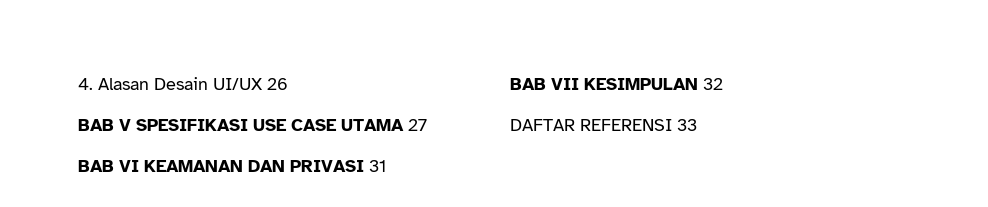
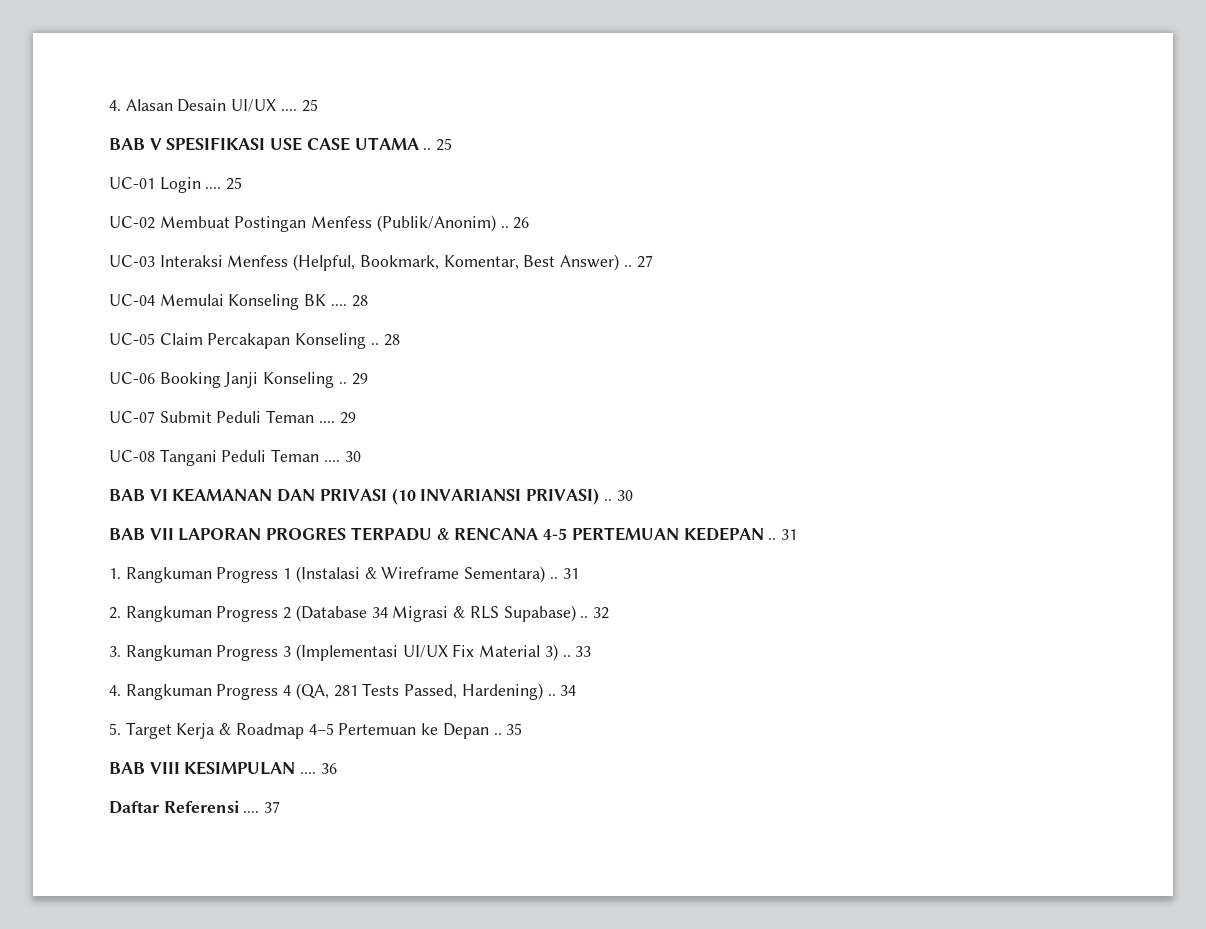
[267,78,288,90] 26 -> [280,99,318,112] .... 25
[408,119,427,131] 27 -> [423,138,453,151] [109,177,243,193] [109,215,530,232] [109,254,653,271] [109,294,368,310] [109,333,400,349] [109,372,368,388] [109,410,356,424] [109,449,361,466] .. 25 // UC-01 Login .... 25 // UC-02 Membuat Postingan Menfess (Publik/Anonim) .. 26 // UC-03 Interaksi Menfess (Helpful, Bookmark, Komentar, Best Answer) .. 27 // UC-04 Memulai Konseling BK .... 28 // UC-05 Claim Percakapan Konseling .. 28 // UC-06 Booking Janji Konseling .. 29 // UC-07 Submit Peduli Teman .... 29 // UC-08 Tangani Peduli Teman .... 30
[369,160,386,172] [510,78,723,90] [510,119,697,131] 31 // BAB VII KESIMPULAN 32 // DAFTAR REFERENSI 33 -> [391,488,633,505] [109,527,797,541] [109,566,579,583] [109,605,609,622] [109,644,592,661] [109,683,577,700] [109,722,523,739] [109,761,337,775] [109,800,281,814] (10 INVARIANSI PRIVASI) .. 30 // BAB VII LAPORAN PROGRES TERPADU & RENCANA 4-5 PERTEMUAN KEDEPAN .. 31 // 1. Rangkuman Progress 1 (Instalasi & Wireframe Sementara) .. 31 // 2. Rangkuman Progress 2 (Database 34 Migrasi & RLS Supabase) .. 32 // 3. Rangkuman Progress 3 (Implementasi UI/UX Fix Material 3) .. 33 // 4. Rangkuman Progress 4 (QA, 281 Tests Passed, Hardening) .. 34 // 5. Target Kerja & Roadmap 4–5 Pertemuan ke Depan .. 35 // BAB VIII KESIMPULAN .... 36 // Daftar Referensi .... 37

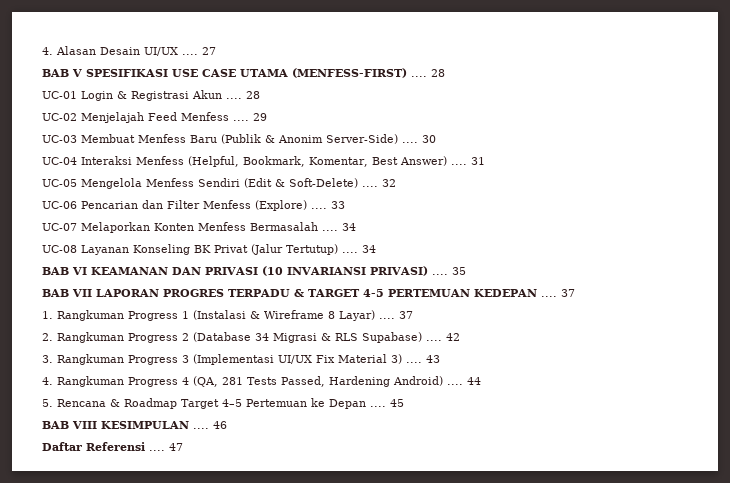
[301,99,318,112] 25 -> [202,47,216,55] 27
[423,138,453,151] .. 25 -> [292,68,445,78] (MENFESS-FIRST) .... 28
[205,177,243,190] [109,215,530,232] [109,255,155,267] .... 25 // UC-02 Membuat Postingan Menfess (Publik/Anonim) .. 26 // UC-03 -> [117,90,260,101] [42,112,267,123] [42,134,436,144] [42,157,77,165] & Registrasi Akun .... 28 // UC-02 Menjelajah Feed Menfess .... 29 // UC-03 Membuat Menfess Baru (Publik & Anonim Server-Side) .... 30 // UC-04
[623,255,653,268] [109,294,368,310] [109,333,400,349] [109,372,368,388] [109,410,356,424] [109,449,361,466] .. 27 // UC-04 Memulai Konseling BK .... 28 // UC-05 Claim Percakapan Konseling .. 28 // UC-06 Booking Janji Konseling .. 29 // UC-07 Submit Peduli Teman .... 29 // UC-08 Tangani Peduli Teman .... 30 -> [450,157,485,165] [42,178,396,189] [42,200,345,211] [42,222,356,233] [42,244,376,255] .... 31 // UC-05 Mengelola Menfess Sendiri (Edit & Soft-Delete) .... 32 // UC-06 Pencarian dan Filter Menfess (Explore) .... 33 // UC-07 Melaporkan Konten Menfess Bermasalah .... 34 // UC-08 Layanan Konseling BK Privat (Jalur Tertutup) .... 34
[603,490,633,501] .. 30 -> [432,267,466,275] .... 35
[454,527,539,541] RENCANA -> [308,289,360,297] TARGET
[768,529,797,540] .. 31 -> [541,289,575,297] .... 37
[464,566,579,583] Sementara) .. 31 -> [328,310,413,321] 8 Layar) .... 37
[580,607,609,619] .. 32 -> [426,333,460,341] .... 42
[562,646,592,657] .. 33 -> [406,355,440,363] .... 43
[461,683,577,700] Hardening) .. 34 -> [329,376,481,387] Hardening Android) .... 44
[125,722,216,739] Target Kerja -> [57,399,106,407] Rencana
(304, 731) none -> [181,399,219,409] Target
[493,723,523,735] .. 35 -> [370,399,404,407] .... 45
[320,763,337,774] 36 -> [213,421,227,429] 46
[264,801,281,813] 37 -> [169,443,183,451] 47

